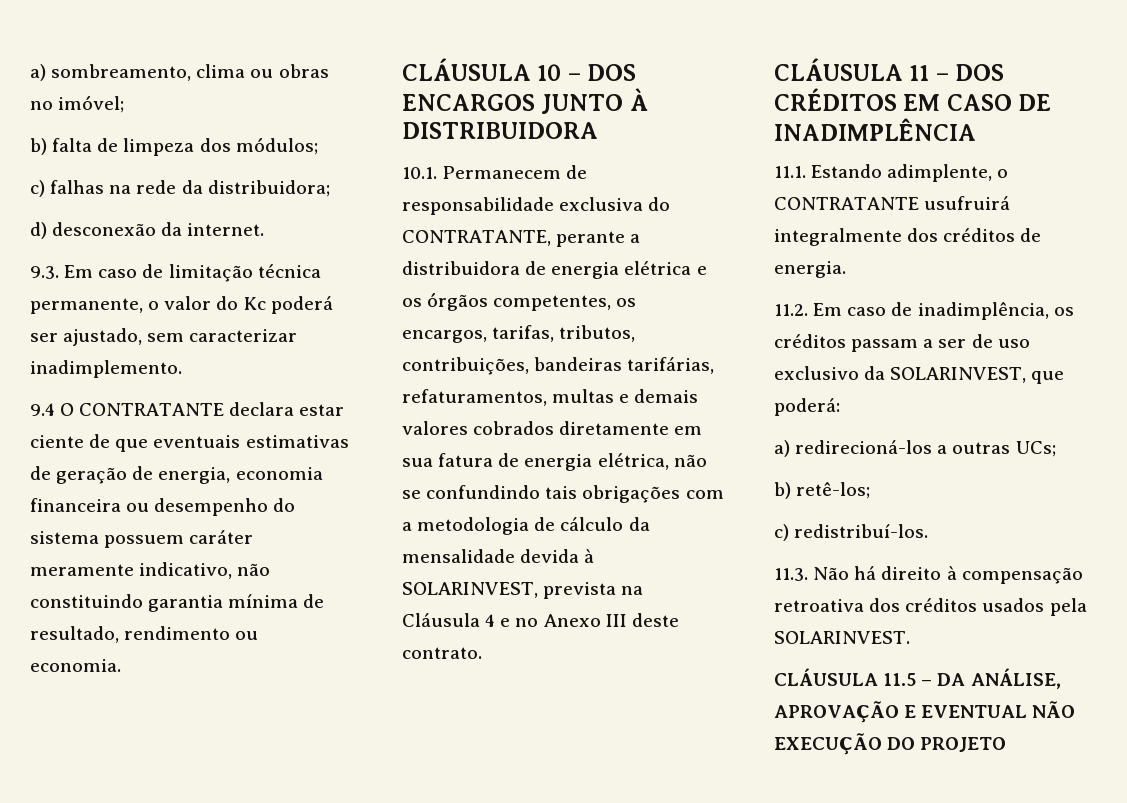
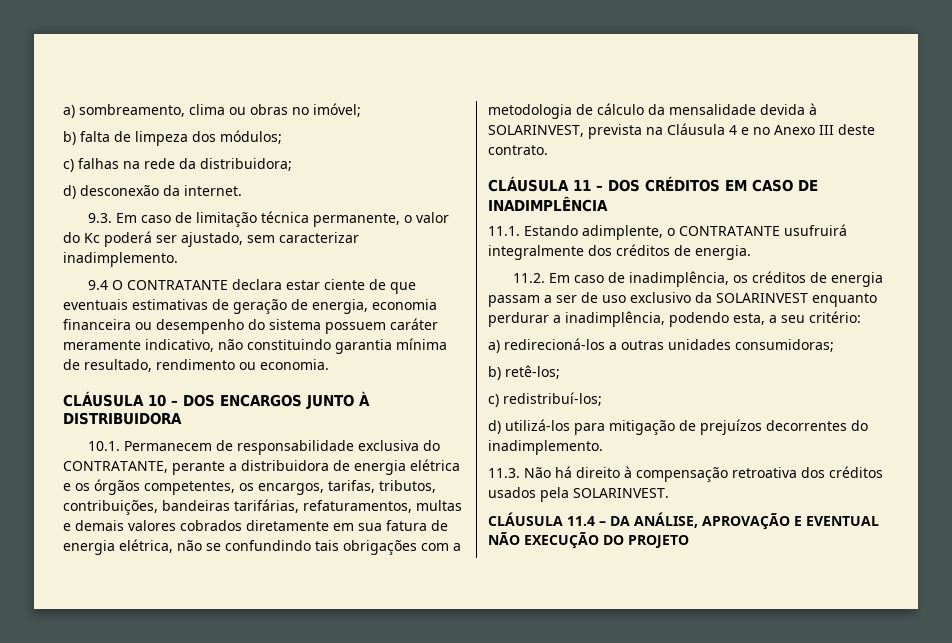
(846, 341) none -> [809,272,883,287] de energia
[890,367,1065,384] [774,398,840,416] SOLARINVEST, que poderá: -> [716,293,877,307] [488,311,861,327] SOLARINVEST enquanto perdurar a inadimplência, podendo esta, a seu critério:
[1015,441,1056,457] UCs; -> [668,339,834,352] unidades consumidoras;
[794,524,929,538] redistribuí-los. -> [503,392,602,406] [488,419,868,435] [488,440,603,455] redistribuí-los; // d) utilizá-los para mitigação de prejuízos decorrentes do inadimplemento.
[883,673,917,686] 11.5 -> [567,516,595,526] 11.4

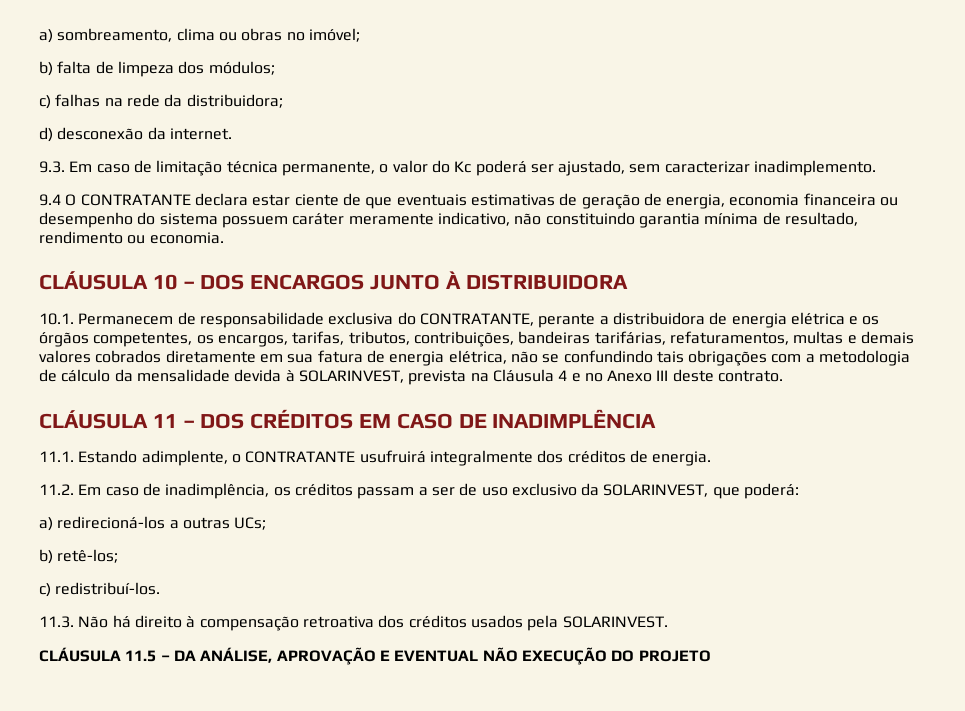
[809,272,883,287] de energia -> (353, 489) none
[716,293,877,307] [488,311,861,327] SOLARINVEST enquanto perdurar a inadimplência, podendo esta, a seu critério: -> [603,483,800,499] SOLARINVEST, que poderá:
[668,339,834,352] unidades consumidoras; -> [234,517,267,530] UCs;
[503,392,602,406] [488,419,868,435] [488,440,603,455] redistribuí-los; // d) utilizá-los para mitigação de prejuízos decorrentes do inadimplemento. -> [55,582,161,595] redistribuí-los.
[567,516,595,526] 11.4 -> [125,650,157,662] 11.5

